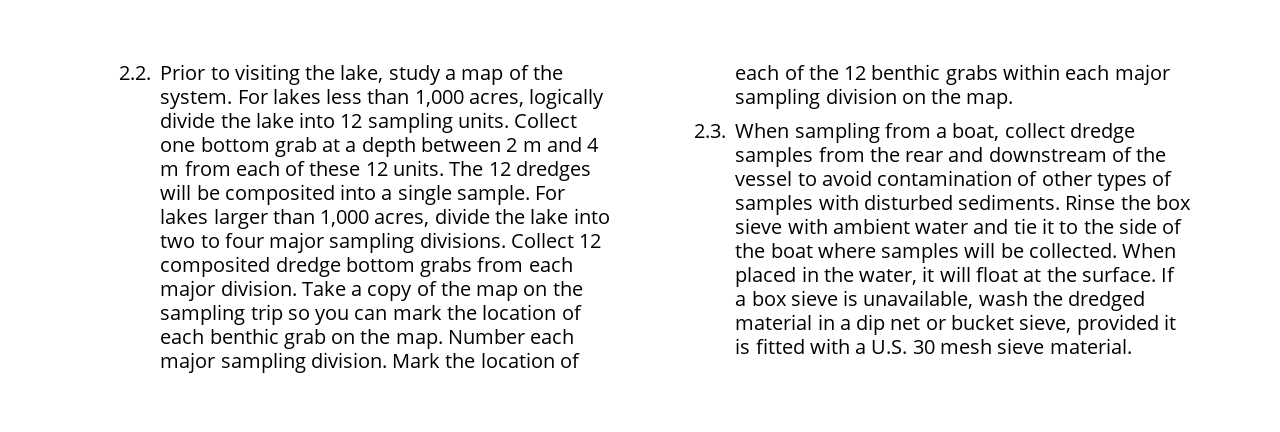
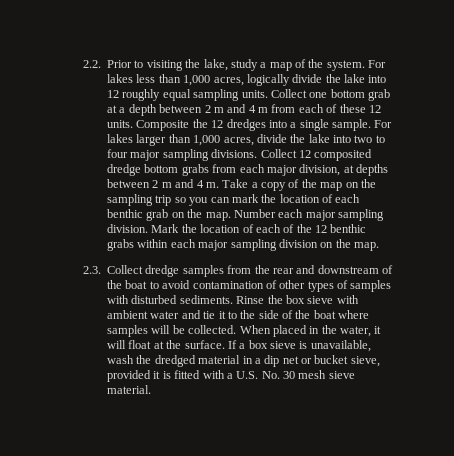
(363, 121) none -> [122,89,191,101] roughly equal
[449,161,591,181] [160,184,335,205] The 12 dredges will be composited -> [136,119,266,131] Composite the 12 dredges
[220,280,297,296] division. -> [299,164,389,176] [107,179,219,188] division, at depths between 2 m and 4 m.
[735,122,1065,143] When sampling from a boat, collect -> [107,265,144,274] Collect
[735,171,793,186] vessel -> [125,280,148,289] boat
(908, 347) none -> [261,371,280,379] No.

